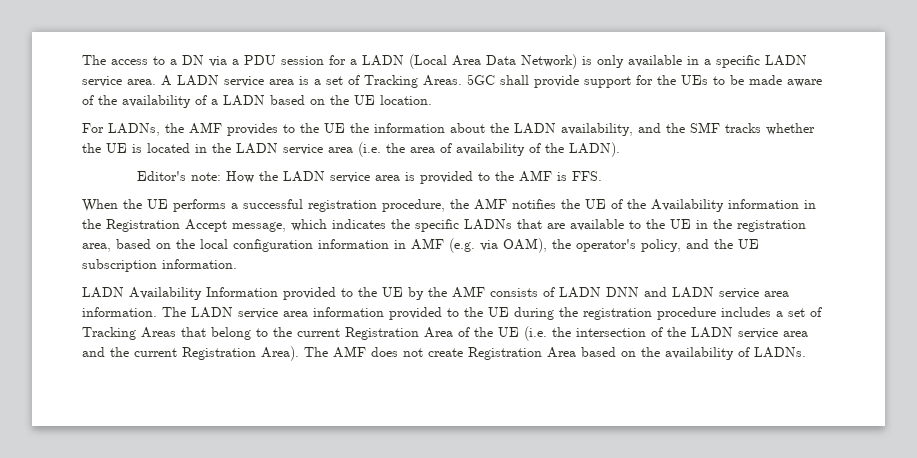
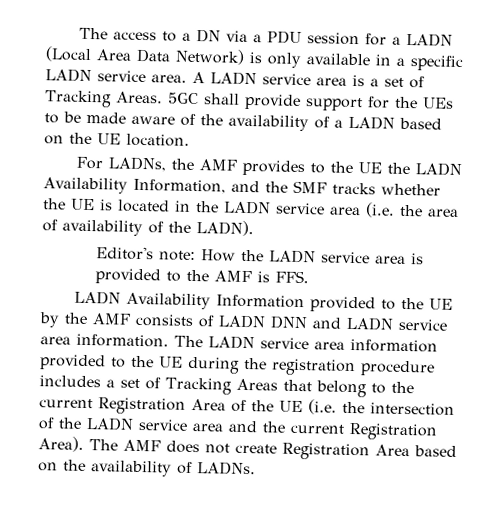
[374,123,633,136] information about the LADN availability, -> [415,162,463,177] [43,177,226,194] LADN Availability Information,
[82,198,816,212] [82,219,806,232] [82,238,759,253] [82,259,237,272] // When the UE performs a successful registration procedure, the AMF notifies the UE of the Availability information in the Registration Accept message, which indicates the specific LADNs that are available to the UE in the registration area, based on the local configuration information in AMF (e.g. via OAM), the operator's policy, and the UE subscription information. -> (310, 277) none

